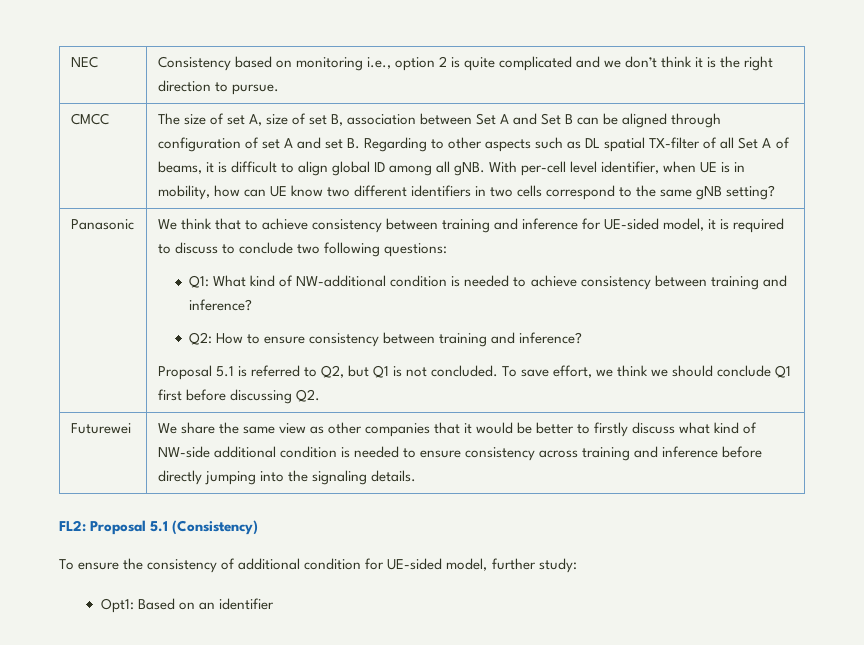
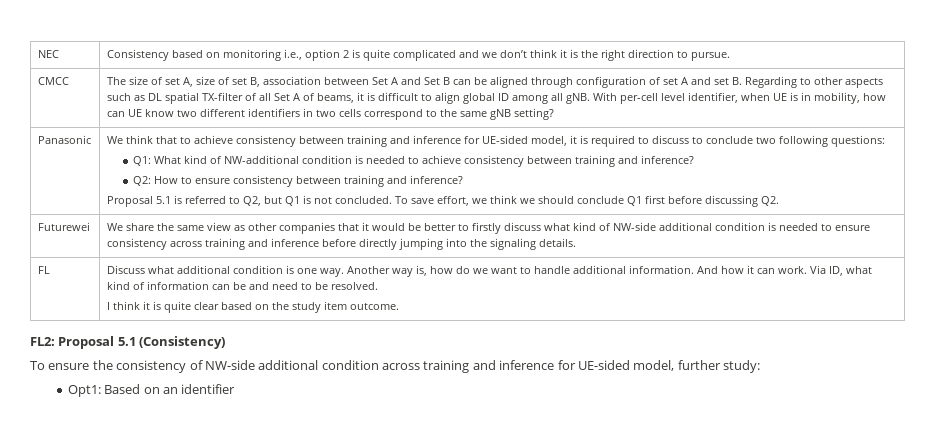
(416, 476) none -> [37,266,50,274] [106,265,872,277] [106,281,378,290] [106,301,399,313] // FL | Discuss what additional condition is one way. Another way is, how do we want to handle additional information. And how it can work. Via ID, what kind of information can be and need to be resolved. // I think it is quite clear based on the study item outcome.
[238,558,362,570] additional condition -> [204,360,555,373] NW-side additional condition across training and inference

